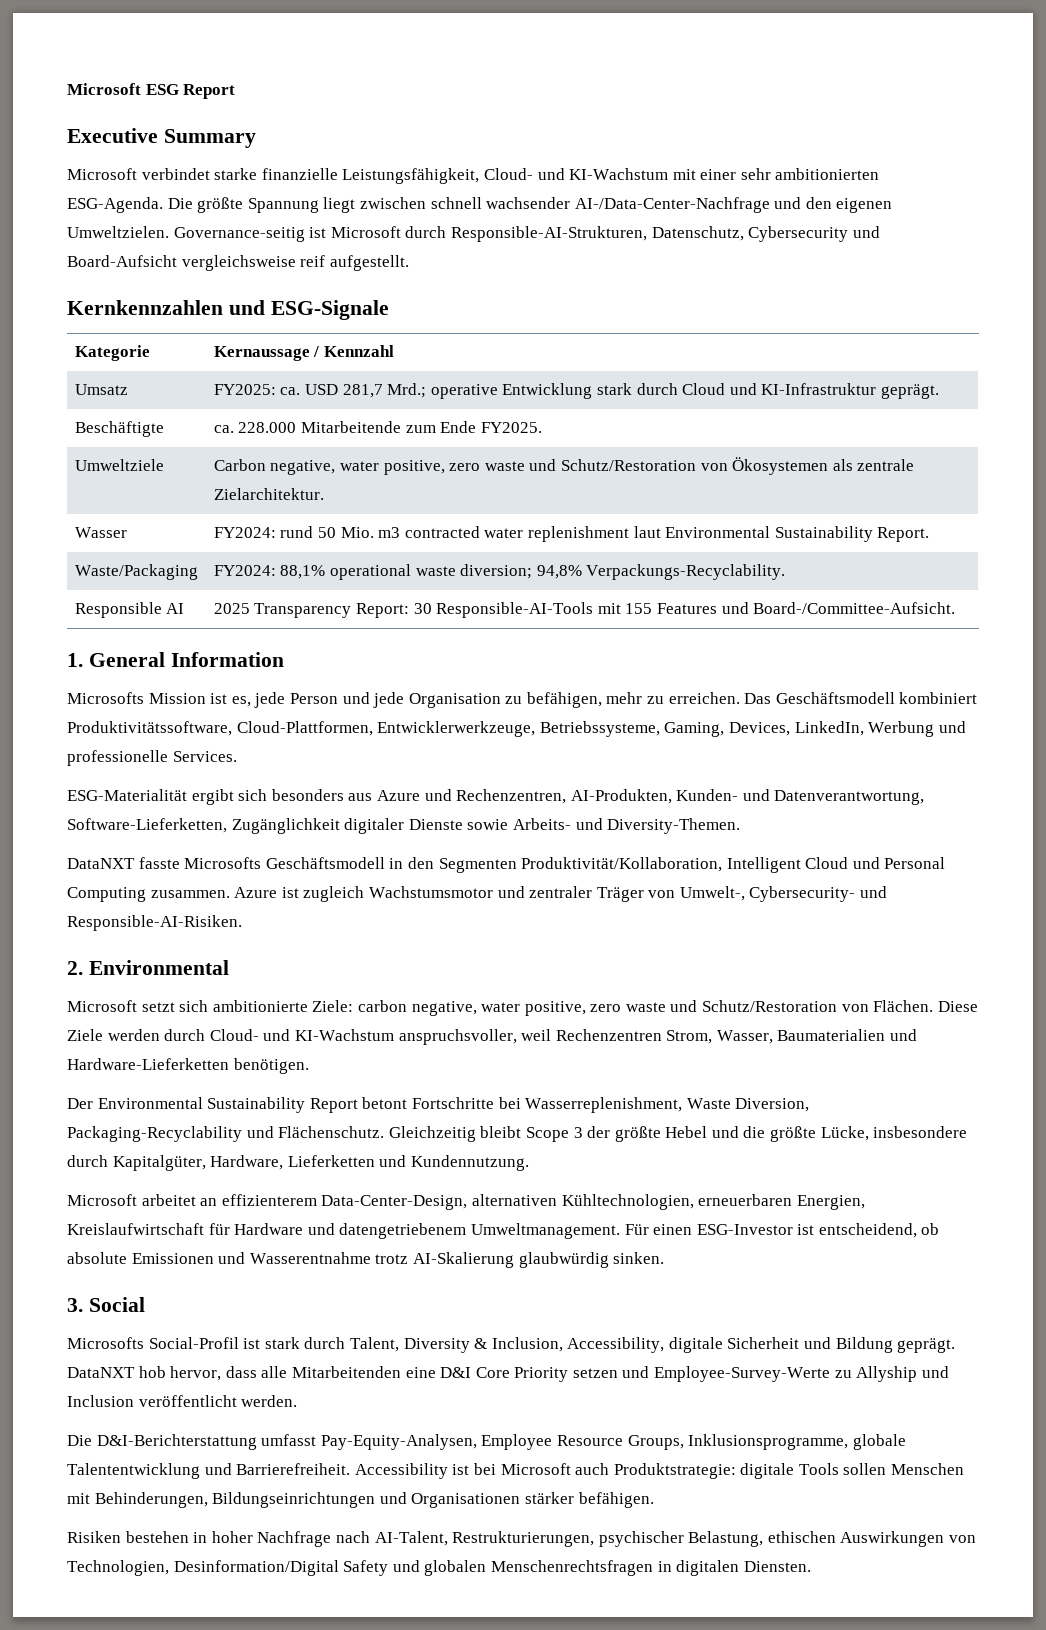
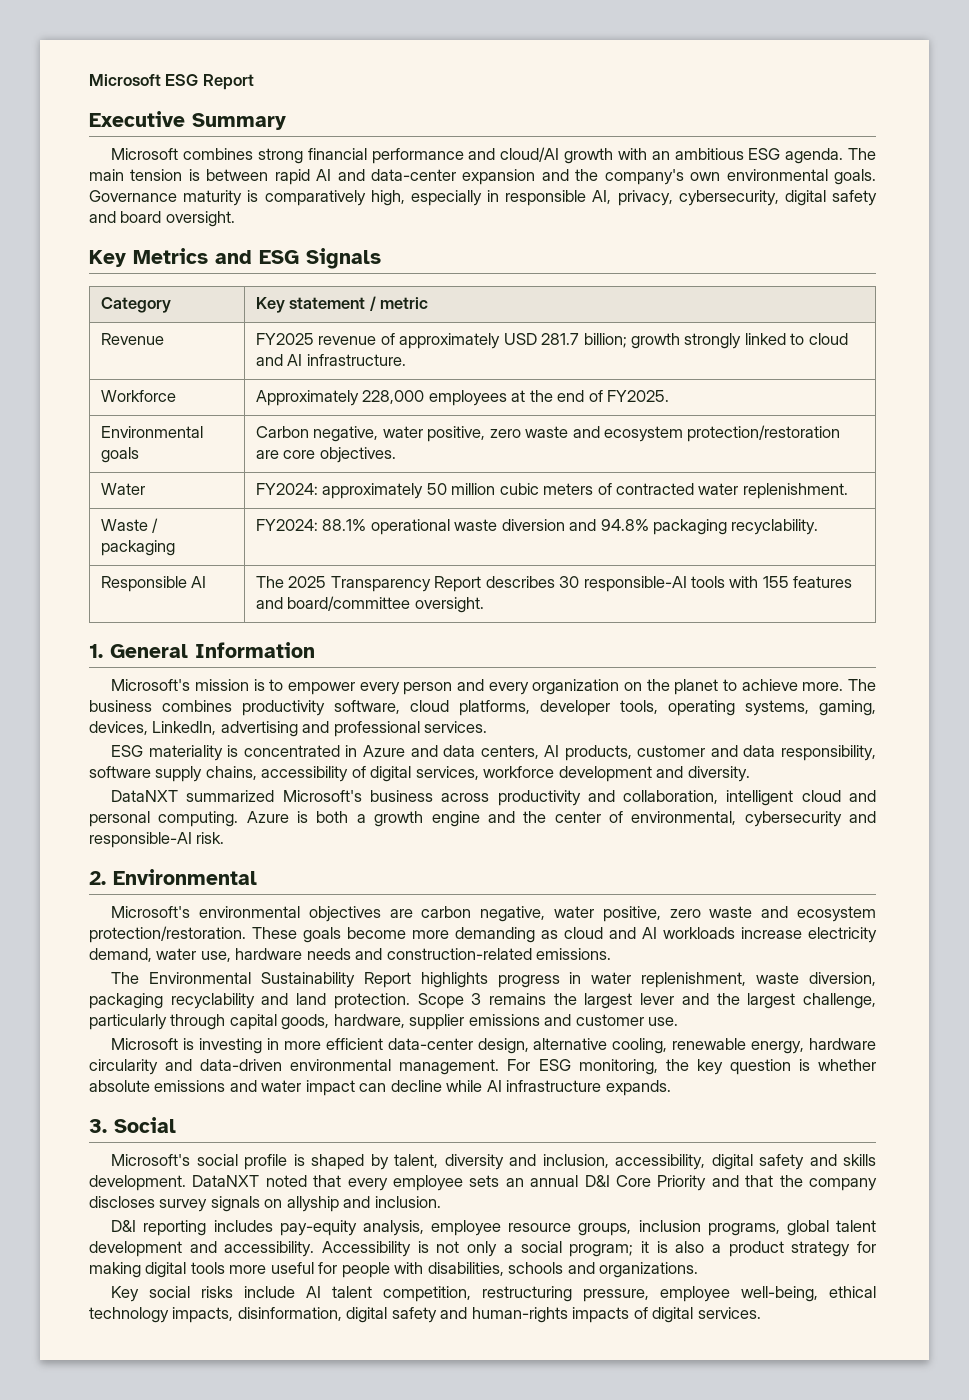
[141,168,880,184] [67,197,893,213] [67,226,880,242] [67,255,409,271] [67,300,389,320] [74,345,150,361] [213,345,395,361] [74,384,128,395] [213,383,939,399] [74,421,164,437] [213,421,477,433] verbindet starke finanzielle Leistungsfähigkeit, Cloud- und KI-Wachstum mit einer sehr ambitionierten ESG-Agenda. Die größte Spannung liegt zwischen schnell wachsender AI-/Data-Center-Nachfrage und den eigenen Umweltzielen. Governance-seitig ist Microsoft durch Responsible-AI-Strukturen, Datenschutz, Cybersecurity und Board-Aufsicht vergleichsweise reif aufgestellt. // Kernkennzahlen und ESG-Signale // Kategorie | Kernaussage / Kennzahl // Umsatz | FY2025: ca. USD 281,7 Mrd.; operative Entwicklung stark durch Cloud und KI-Infrastruktur geprägt. // Beschäftigte | ca. 228.000 Mitarbeitende zum Ende -> [183,147,876,164] [89,169,877,185] [89,190,877,206] [89,211,235,227] [89,248,381,269] [100,297,171,313] [255,296,429,313] [100,333,164,345] [255,333,848,349] [255,354,406,366] [100,390,176,402] [255,390,603,406] combines strong financial performance and cloud/AI growth with an ambitious ESG agenda. The main tension is between rapid AI and data-center expansion and the company's own environmental goals. Governance maturity is comparatively high, especially in responsible AI, privacy, cybersecurity, digital safety and board oversight. // Key Metrics and ESG Signals // Category | Key statement / metric // Revenue | FY2025 revenue of approximately USD 281.7 billion; growth strongly linked to cloud and AI infrastructure. // Workforce | Approximately 228,000 employees at the end of
[74,459,164,471] Umweltziele -> [100,426,203,438] [100,447,139,463] Environmental goals
[529,457,915,475] [213,488,324,500] [74,527,127,538] [213,526,930,542] [74,564,198,580] [213,565,326,579] und Schutz/Restoration von Ökosystemen als zentrale Zielarchitektur. // Wasser | FY2024: rund 50 Mio. m3 contracted water replenishment laut Environmental Sustainability Report. // Waste/Packaging | FY2024: 88,1% -> [572,425,841,442] [255,447,396,463] [100,483,145,495] [255,483,848,499] [100,518,159,533] [100,540,175,556] [255,519,367,531] and ecosystem protection/restoration are core objectives. // Water | FY2024: approximately 50 million cubic meters of contracted water replenishment. // Waste / packaging | FY2024: 88.1%
[460,564,786,580] diversion; 94,8% Verpackungs-Recyclability. -> [501,519,819,535] diversion and 94.8% packaging recyclability.
(185, 608) none -> [255,576,284,588] The
[356,602,956,618] [67,652,284,667] [67,692,978,708] [67,721,966,737] [67,750,237,766] [67,789,925,805] [67,818,741,834] [67,857,946,873] [67,886,888,902] [67,915,242,931] [67,960,229,975] [67,1000,354,1012] Report: 30 Responsible-AI-Tools mit 155 Features und Board-/Committee-Aufsicht. // 1. General Information // Microsofts Mission ist es, jede Person und jede Organisation zu befähigen, mehr zu erreichen. Das Geschäftsmodell kombiniert Produktivitätssoftware, Cloud-Plattformen, Entwicklerwerkzeuge, Betriebssysteme, Gaming, Devices, LinkedIn, Werbung und professionelle Services. // ESG-Materialität ergibt sich besonders aus Azure und Rechenzentren, AI-Produkten, Kunden- und Datenverantwortung, Software-Lieferketten, Zugänglichkeit digitaler Dienste sowie Arbeits- und Diversity-Themen. // DataNXT fasste Microsofts Geschäftsmodell in den Segmenten Produktivität/Kollaboration, Intelligent Cloud und Personal Computing zusammen. Azure ist zugleich Wachstumsmotor und zentraler Träger von Umwelt-, Cybersecurity- und Responsible-AI-Risiken. // 2. Environmental // Microsoft setzt sich ambitionierte Ziele: -> [434,576,853,592] [255,596,484,613] [89,642,315,658] [111,679,877,695] [89,700,876,716] [89,721,488,737] [111,745,876,761] [89,766,750,782] [111,790,877,806] [89,811,876,827] [89,832,225,848] [89,869,257,885] [111,906,413,922] Report describes 30 responsible-AI tools with 155 features and board/committee oversight. // 1. General Information // Microsoft's mission is to empower every person and every organization on the planet to achieve more. The business combines productivity software, cloud platforms, developer tools, operating systems, gaming, devices, LinkedIn, advertising and professional services. // ESG materiality is concentrated in Azure and data centers, AI products, customer and data responsibility, software supply chains, accessibility of digital services, workforce development and diversity. // DataNXT summarized Microsoft's business across productivity and collaboration, intelligent cloud and personal computing. Azure is both a growth engine and the center of environmental, cybersecurity and responsible-AI risk. // 2. Environmental // Microsoft's environmental objectives are
[670,1000,978,1012] [67,1029,918,1045] [67,1058,309,1074] [67,1097,810,1113] [67,1126,968,1142] [67,1155,529,1171] [67,1194,865,1210] [67,1223,940,1239] [67,1252,665,1268] [67,1297,145,1312] [67,1337,956,1353] [67,1366,949,1382] [67,1395,298,1407] [67,1434,906,1450] [67,1463,965,1479] [67,1492,654,1508] [67,1531,977,1547] [67,1560,811,1576] und Schutz/Restoration von Flächen. Diese Ziele werden durch Cloud- und KI-Wachstum anspruchsvoller, weil Rechenzentren Strom, Wasser, Baumaterialien und Hardware-Lieferketten benötigen. // Der Environmental Sustainability Report betont Fortschritte bei Wasserreplenishment, Waste Diversion, Packaging-Recyclability und Flächenschutz. Gleichzeitig bleibt Scope 3 der größte Hebel und die größte Lücke, insbesondere durch Kapitalgüter, Hardware, Lieferketten und Kundennutzung. // Microsoft arbeitet an effizienterem Data-Center-Design, alternativen Kühltechnologien, erneuerbaren Energien, Kreislaufwirtschaft für Hardware und datengetriebenem Umweltmanagement. Für einen ESG-Investor ist entscheidend, ob absolute Emissionen und Wasserentnahme trotz AI-Skalierung glaubwürdig sinken. // 3. Social // Microsofts Social-Profil ist stark durch Talent, Diversity & Inclusion, Accessibility, digitale Sicherheit und Bildung geprägt. DataNXT hob hervor, dass alle Mitarbeitenden eine D&I Core Priority setzen und Employee-Survey-Werte zu Allyship und Inclusion veröffentlicht werden. // Die D&I-Berichterstattung umfasst Pay-Equity-Analysen, Employee Resource Groups, Inklusionsprogramme, globale Talententwicklung und Barrierefreiheit. Accessibility ist bei Microsoft auch Produktstrategie: digitale Tools sollen Menschen mit Behinderungen, Bildungseinrichtungen und Organisationen stärker befähigen. // Risiken bestehen in hoher Nachfrage nach AI-Talent, Restrukturierungen, psychischer Belastung, ethischen Auswirkungen von Technologien, Desinformation/Digital Safety und globalen Menschenrechtsfragen in digitalen Diensten. -> [761,906,877,922] [89,926,877,943] [89,948,612,962] [111,972,877,988] [89,993,876,1009] [89,1014,679,1030] [111,1038,876,1054] [89,1059,877,1075] [89,1080,671,1096] [89,1117,176,1133] [111,1154,876,1170] [89,1175,877,1191] [89,1196,441,1212] [111,1220,877,1236] [89,1241,876,1257] [89,1262,699,1278] [111,1286,876,1302] [89,1307,761,1323] and ecosystem protection/restoration. These goals become more demanding as cloud and AI workloads increase electricity demand, water use, hardware needs and construction-related emissions. // The Environmental Sustainability Report highlights progress in water replenishment, waste diversion, packaging recyclability and land protection. Scope 3 remains the largest lever and the largest challenge, particularly through capital goods, hardware, supplier emissions and customer use. // Microsoft is investing in more efficient data-center design, alternative cooling, renewable energy, hardware circularity and data-driven environmental management. For ESG monitoring, the key question is whether absolute emissions and water impact can decline while AI infrastructure expands. // 3. Social // Microsoft's social profile is shaped by talent, diversity and inclusion, accessibility, digital safety and skills development. DataNXT noted that every employee sets an annual D&I Core Priority and that the company discloses survey signals on allyship and inclusion. // D&I reporting includes pay-equity analysis, employee resource groups, inclusion programs, global talent development and accessibility. Accessibility is not only a social program; it is also a product strategy for making digital tools more useful for people with disabilities, schools and organizations. // Key social risks include AI talent competition, restructuring pressure, employee well-being, ethical technology impacts, disinformation, digital safety and human-rights impacts of digital services.

